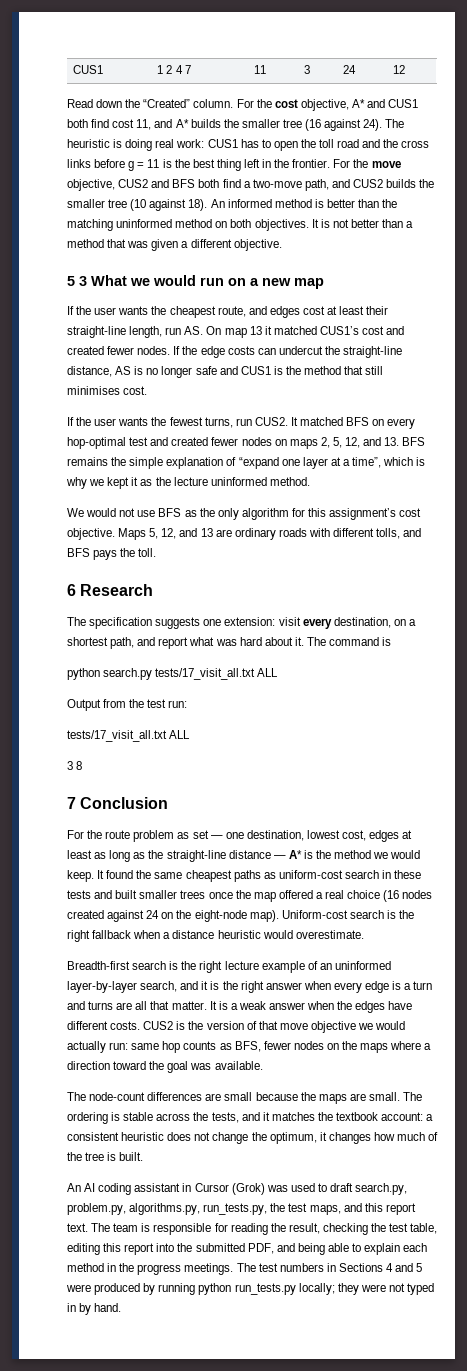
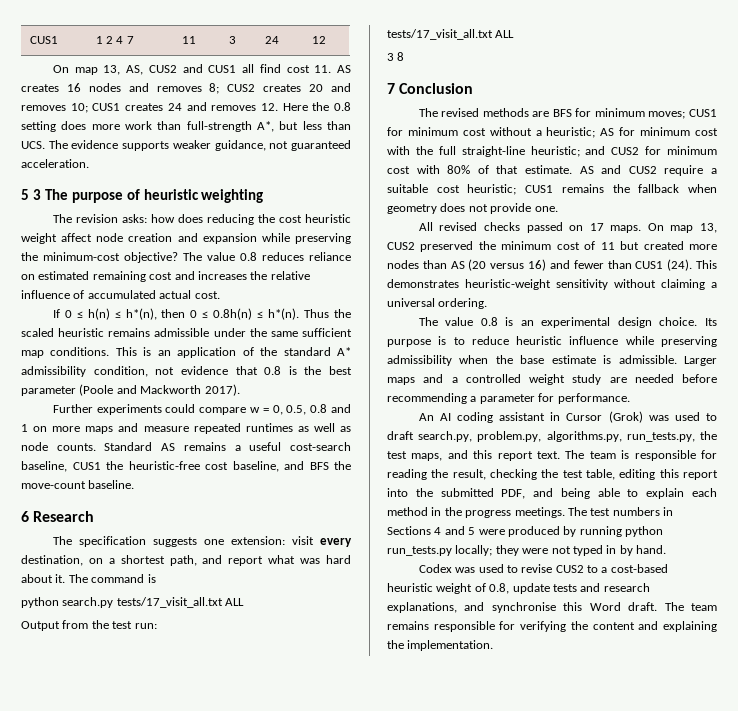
[67,99,419,111] [67,119,405,131] [67,139,430,151] [67,159,401,171] [67,179,435,191] [67,199,398,211] [67,219,414,231] [67,239,282,251] [67,275,324,289] [67,306,389,318] [67,326,405,338] [67,346,403,358] [67,366,384,378] [67,386,148,395] [67,417,416,429] [67,437,426,449] [67,457,426,469] [66,477,310,489] [67,508,422,520] [67,528,422,540] [67,548,157,560] Read down the “Created” column. For the cost objective, A* and CUS1 both find cost 11, and A* builds the smaller tree (16 against 24). The heuristic is doing real work: CUS1 has to open the toll road and the cross links before g = 11 is the best thing left in the frontier. For the move objective, CUS2 and BFS both find a two-move path, and CUS2 builds the smaller tree (10 against 18). An informed method is better than the matching uninformed method on both objectives. It is not better than a method that was given a different objective. // 5 3 What we would run on a new map // If the user wants the cheapest route, and edges cost at least their straight-line length, run AS. On map 13 it matched CUS1’s cost and created fewer nodes. If the edge costs can undercut the straight-line distance, AS is no longer safe and CUS1 is the method that still minimises cost. // If the user wants the fewest turns, run CUS2. It matched BFS on every hop-optimal test and created fewer nodes on maps 2, 5, 12, and 13. BFS remains the simple explanation of “expand one layer at a time”, which is why we kept it as the lecture uninformed method. // We would not use BFS as the only algorithm for this assignment’s cost objective. Maps 5, 12, and 13 are ordinary roads with different tolls, and BFS pays the toll. -> [52,64,351,75] [21,83,351,94] [21,102,351,113] [21,121,351,132] [21,140,352,151] [21,159,89,168] [21,189,264,203] [52,214,352,225] [21,233,351,244] [21,252,351,263] [21,271,310,282] [21,290,220,299] [52,308,352,320] [21,328,352,337] [21,347,352,358] [21,366,352,377] [21,384,240,396] [52,404,352,415] [21,423,352,434] [21,442,352,451] [21,461,351,472] [21,480,135,489] On map 13, AS, CUS2 and CUS1 all find cost 11. AS creates 16 nodes and removes 8; CUS2 creates 20 and removes 10; CUS1 creates 24 and removes 12. Here the 0.8 setting does more work than full-strength A*, but less than UCS. The evidence supports weaker guidance, not guaranteed acceleration. // 5 3 The purpose of heuristic weighting // The revision asks: how does reducing the cost heuristic weight affect node creation and expansion while preserving the minimum-cost objective? The value 0.8 reduces reliance on estimated remaining cost and increases the relative influence of accumulated actual cost. // If 0 ≤ h(n) ≤ h*(n), then 0 ≤ 0.8h(n) ≤ h*(n). Thus the scaled heuristic remains admissible under the same sufficient map conditions. This is an application of the standard A* admissibility condition, not evidence that 0.8 is the best parameter (Poole and Mackworth 2017). // Further experiments could compare w = 0, 0.5, 0.8 and 1 on more maps and measure repeated runtimes as well as node counts. Standard AS remains a useful cost-search baseline, CUS1 the heuristic-free cost baseline, and BFS the move-count baseline.
[67,830,413,842] [67,850,421,862] [67,870,422,882] [67,890,433,902] [67,910,415,922] [67,930,364,942] [67,961,391,973] [67,981,433,993] [67,1001,413,1013] [67,1021,406,1033] [67,1041,432,1053] [67,1061,263,1073] [67,1092,423,1104] [67,1112,434,1124] [67,1132,439,1144] [67,1152,144,1161] For the route problem as set — one destination, lowest cost, edges at least as long as the straight-line distance — A* is the method we would keep. It found the same cheapest paths as uniform-cost search in these tests and built smaller trees once the map offered a real choice (16 nodes created against 24 on the eight-node map). Uniform-cost search is the right fallback when a distance heuristic would overestimate. // Breadth-first search is the right lecture example of an uninformed layer-by-layer search, and it is the right answer when every edge is a turn and turns are all that matter. It is a weak answer when the edges have different costs. CUS2 is the version of that move objective we would actually run: same hop counts as BFS, fewer nodes on the maps where a direction toward the goal was available. // The node-count differences are small because the maps are small. The ordering is stable across the tests, and it matches the textbook account: a consistent heuristic does not change the optimum, it changes how much of the tree is built. -> [418,108,717,119] [387,127,718,138] [387,146,717,157] [387,165,717,176] [387,184,717,195] [387,203,558,214] [418,222,717,233] [387,241,717,252] [387,259,717,271] [387,279,717,290] [387,298,488,309] [418,317,717,328] [387,336,717,347] [387,355,717,366] [387,374,717,385] [387,393,630,404] The revised methods are BFS for minimum moves; CUS1 for minimum cost without a heuristic; AS for minimum cost with the full straight-line heuristic; and CUS2 for minimum cost with 80% of that estimate. AS and CUS2 require a suitable cost heuristic; CUS1 remains the fallback when geometry does not provide one. // All revised checks passed on 17 maps. On map 13, CUS2 preserved the minimum cost of 11 but created more nodes than AS (20 versus 16) and fewer than CUS1 (24). This demonstrates heuristic-weight sensitivity without claiming a universal ordering. // The value 0.8 is an experimental design choice. Its purpose is to reduce heuristic influence while preserving admissibility when the base estimate is admissible. Larger maps and a controlled weight study are needed before recommending a parameter for performance.
(122, 1307) none -> [418,564,668,573] [387,583,650,594] [387,602,717,613] [387,621,717,632] [387,640,494,651] // Codex was used to revise CUS2 to a cost-based heuristic weight of 0.8, update tests and research explanations, and synchronise this Word draft. The team remains responsible for verifying the content and explaining the implementation.

